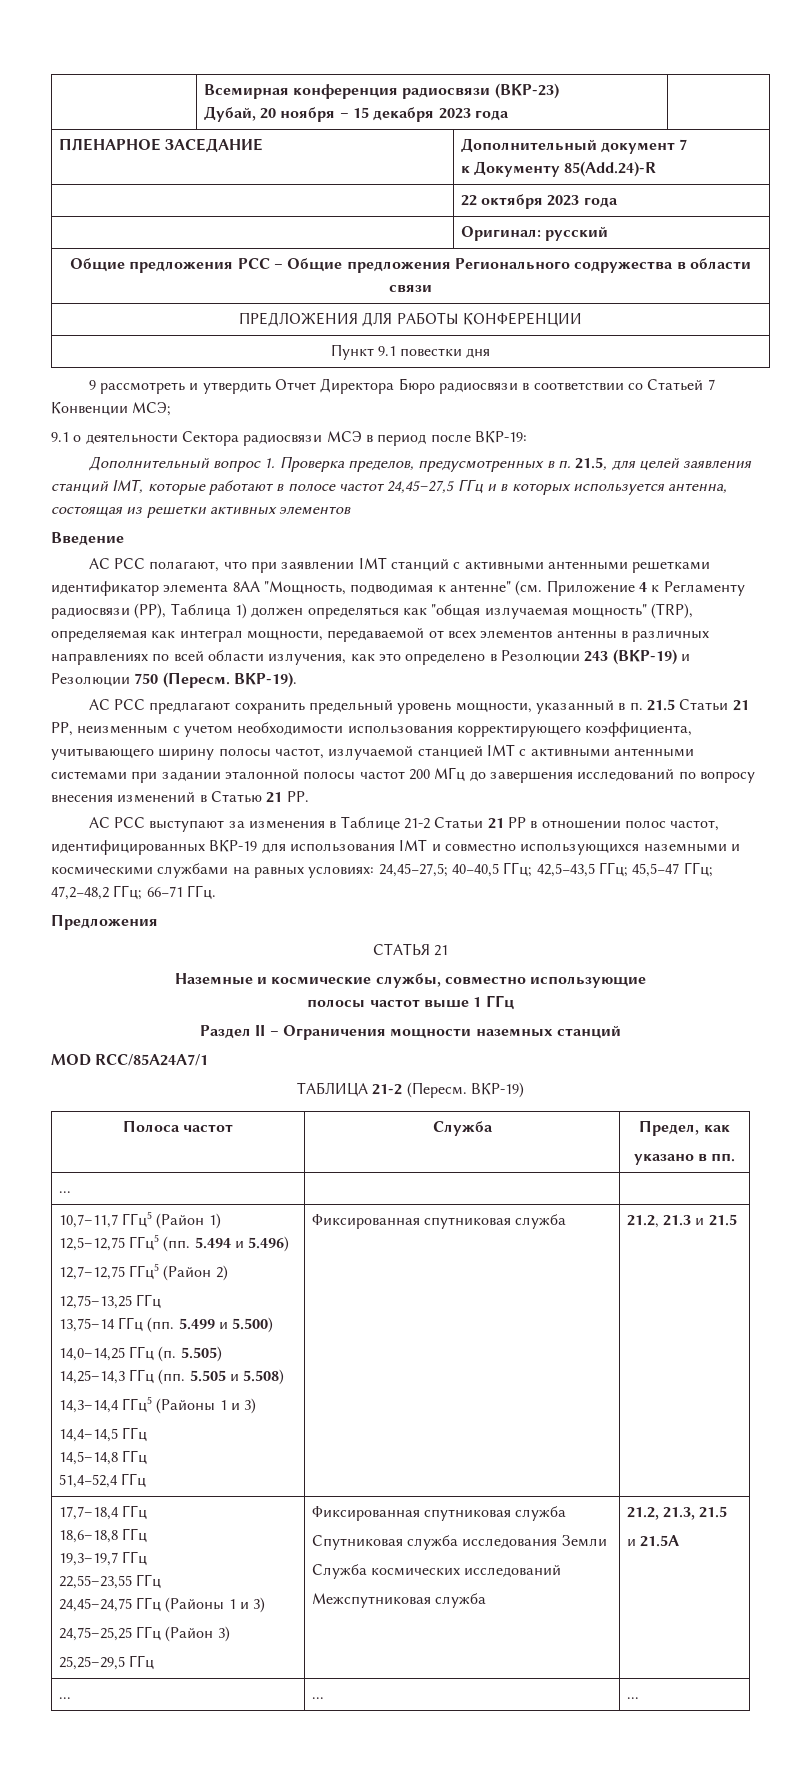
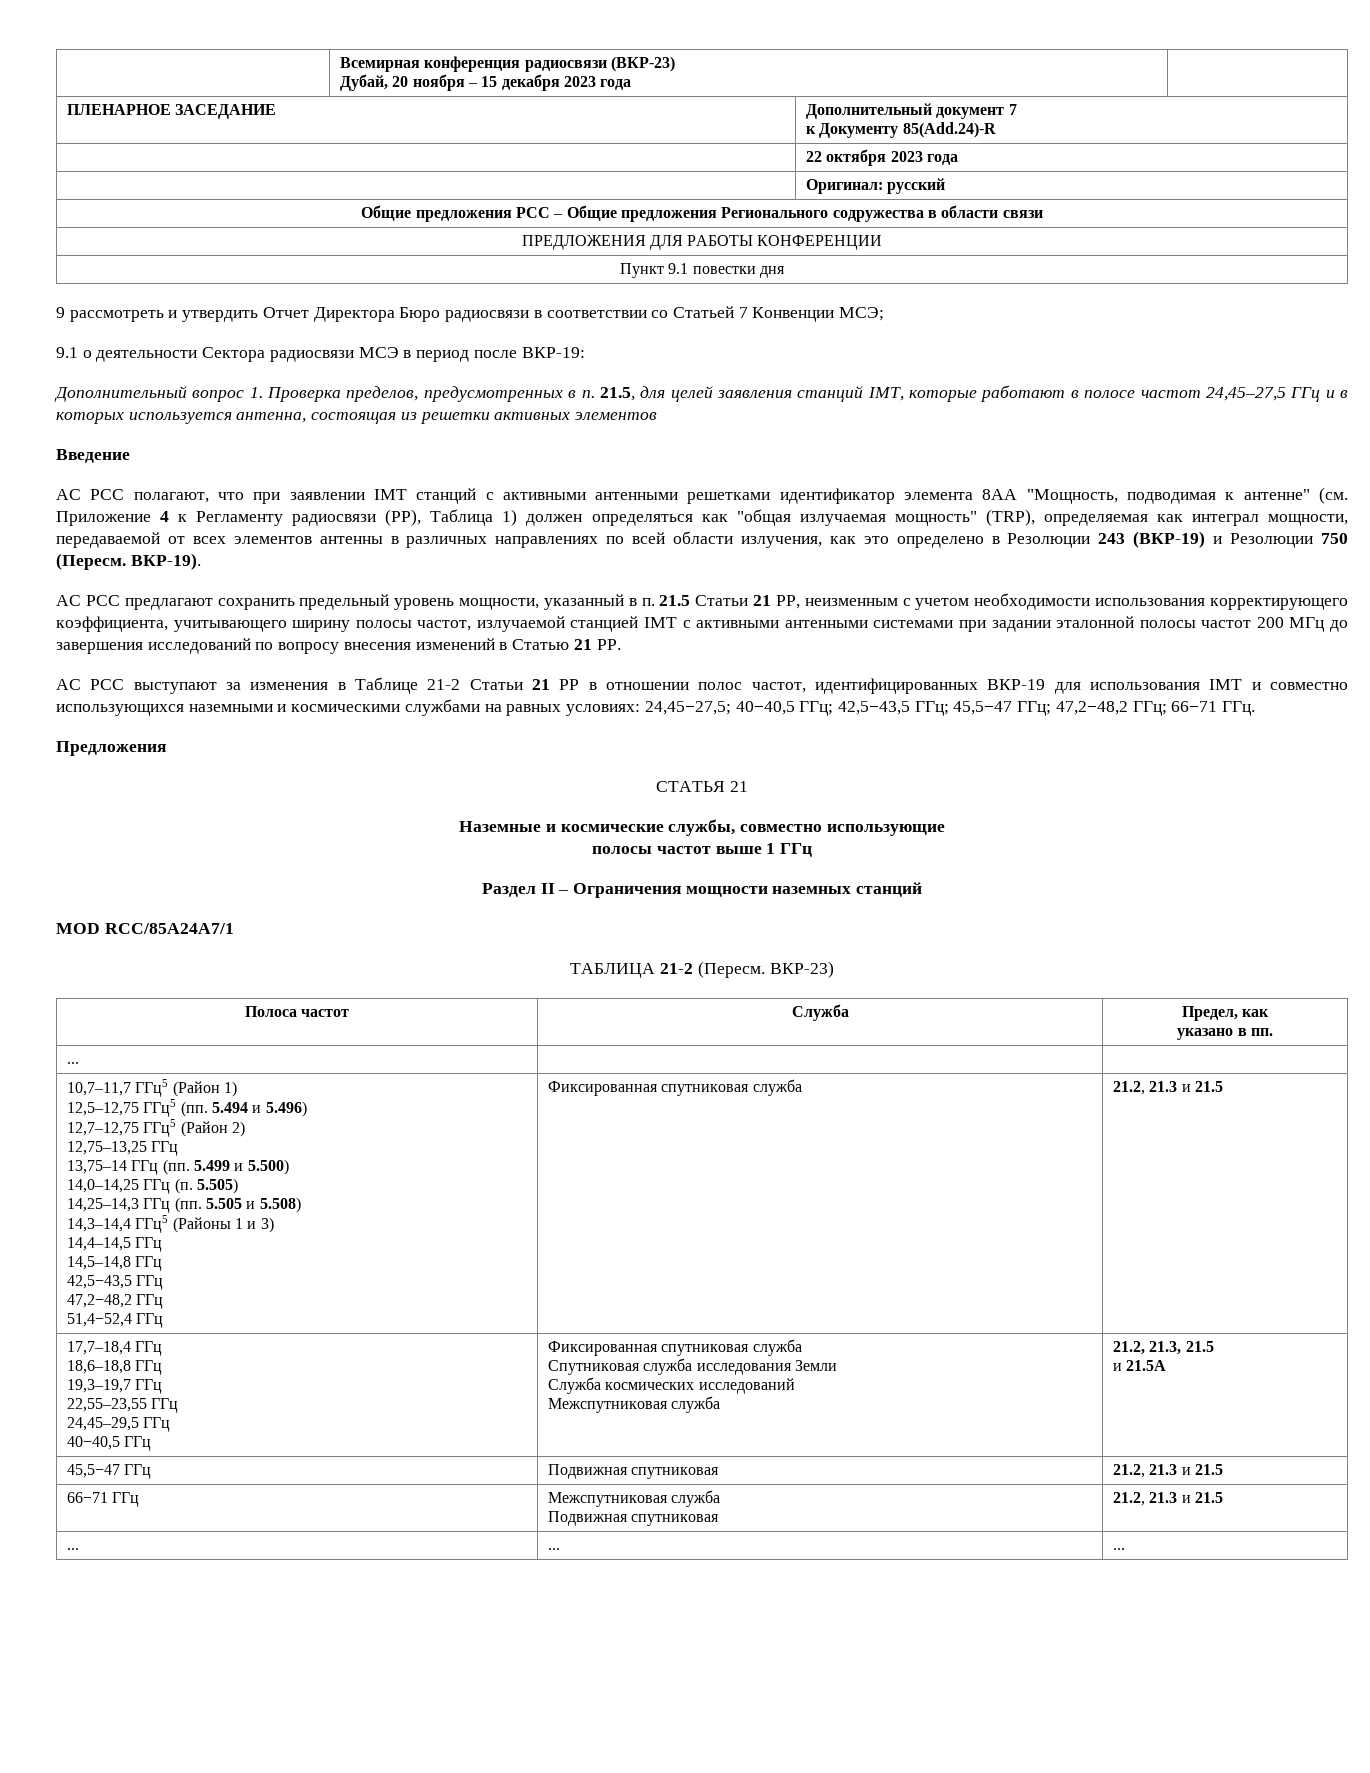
[470,1082,524,1098] ВКР-19) -> [769,961,834,978] ВКР-23)
(148, 1457) none -> [67,1275,164,1290] [67,1294,164,1309] // 42,5−43,5 ГГц // 47,2−48,2 ГГц
[58,1597,266,1613] [58,1626,230,1642] [58,1656,125,1670] 24,45–24,75 ГГц (Районы 1 и 3) // 24,75–25,25 ГГц (Район 3) // 25,25–29,5 -> [67,1417,171,1432] [67,1436,121,1450] 24,45–29,5 ГГц // 40−40,5
(680, 1541) none -> [67,1464,152,1479] [548,1464,720,1479] [1113,1464,1224,1478] [67,1492,140,1507] [548,1490,721,1507] [548,1511,720,1526] [1113,1492,1224,1506] // 45,5−47 ГГц | Подвижная спутниковая | 21.2, 21.3 и 21.5 // 66−71 ГГц | Межспутниковая служба // Подвижная спутниковая | 21.2, 21.3 и 21.5

